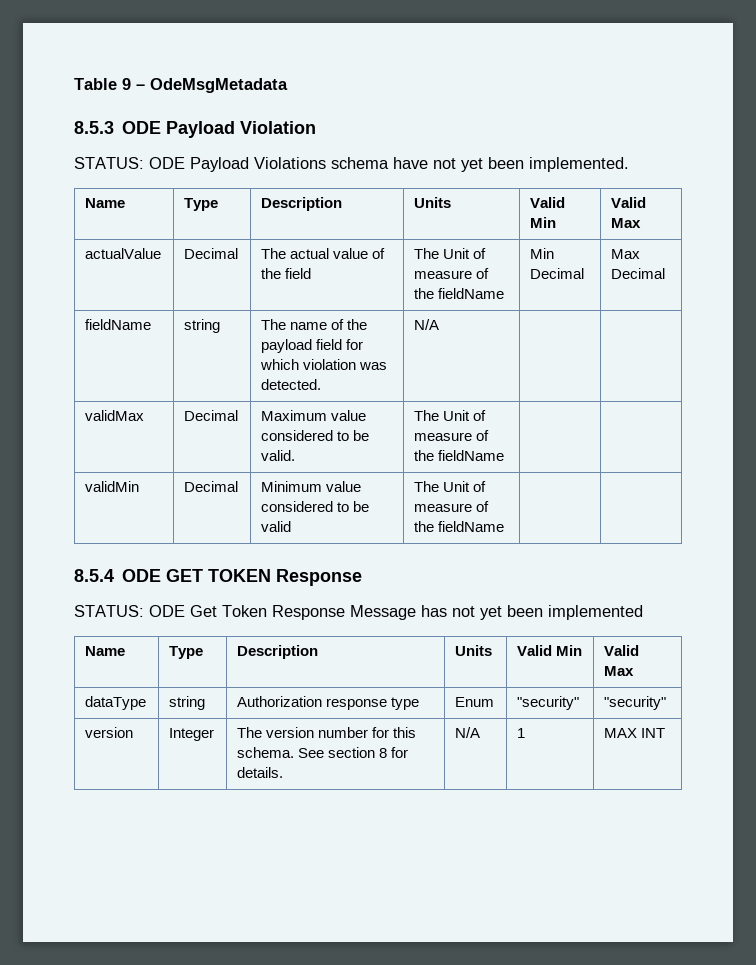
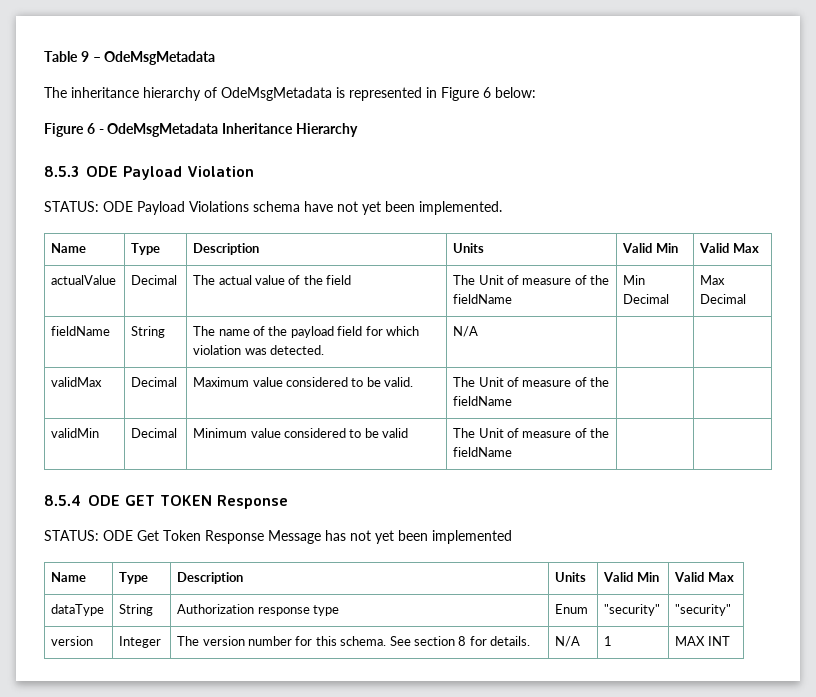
(288, 85) none -> [44,87,536,101] [44,123,358,137] // The inheritance hierarchy of OdeMsgMetadata is represented in Figure 6 below: // Figure 6 - OdeMsgMetadata Inheritance Hierarchy
[184,319,221,333] string -> [131,326,166,338] String
[169,696,206,710] string -> [119,604,154,616] String

